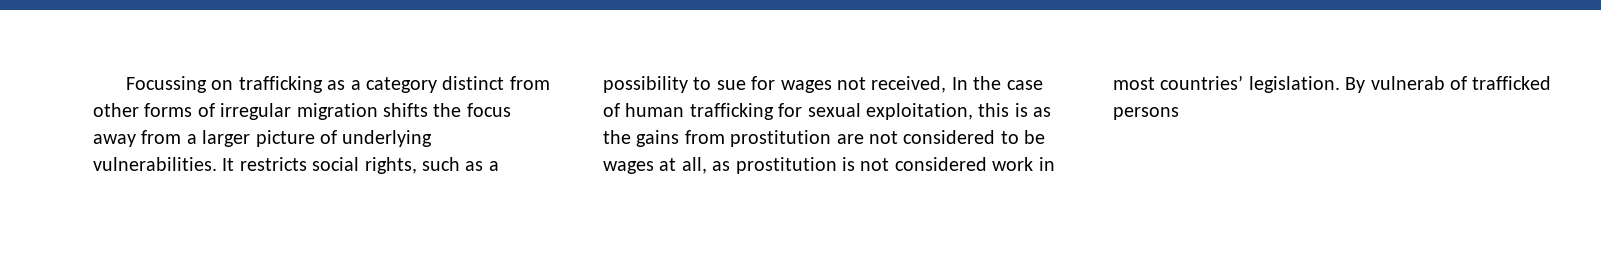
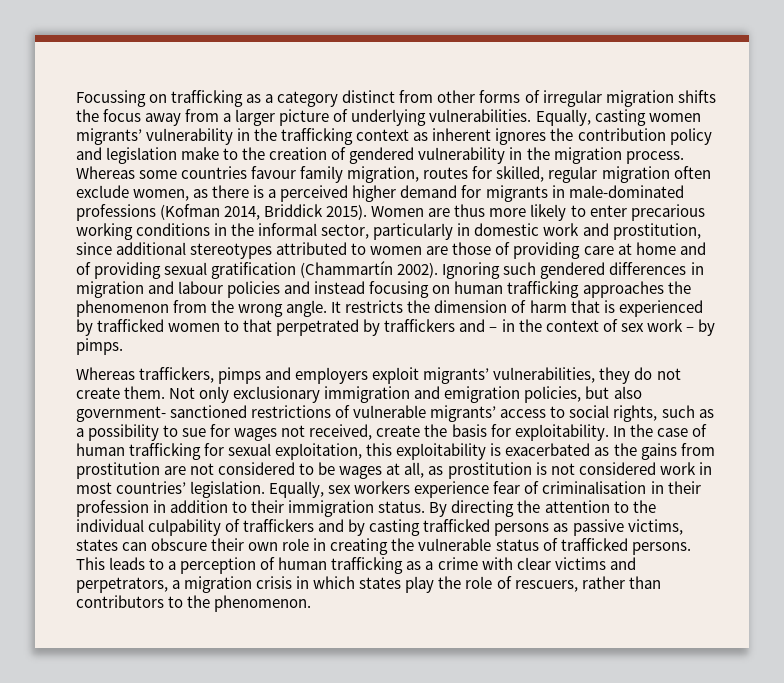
[222,157,307,171] It restricts -> [535,109,701,126] [76,128,712,145] [76,147,684,164] [76,166,711,183] [76,185,684,202] [76,204,705,221] [76,223,701,240] [76,242,706,259] [76,261,704,279] [76,281,691,298] [76,300,703,317] [76,319,715,336] [76,338,123,355] [76,367,681,384] [76,386,642,403] [76,405,566,422] Equally, casting women migrants’ vulnerability in the trafficking context as inherent ignores the contribution policy and legislation make to the creation of gendered vulnerability in the migration process. Whereas some countries favour family migration, routes for skilled, regular migration often exclude women, as there is a perceived higher demand for migrants in male-dominated professions (Kofman 2014, Briddick 2015). Women are thus more likely to enter precarious working conditions in the informal sector, particularly in domestic work and prostitution, since additional stereotypes attributed to women are those of providing care at home and of providing sexual gratification (Chammartín 2002). Ignoring such gendered differences in migration and labour policies and instead focusing on human trafficking approaches the phenomenon from the wrong angle. It restricts the dimension of harm that is experienced by trafficked women to that perpetrated by traffickers and – in the context of sex work – by pimps. // Whereas traffickers, pimps and employers exploit migrants’ vulnerabilities, they do not create them. Not only exclusionary immigration and emigration policies, but also government- sanctioned restrictions of vulnerable migrants’ access to
(947, 84) none -> [376,424,609,441] create the basis for exploitability.
[1014,103,1028,117] is -> [396,443,591,460] exploitability is exacerbated
[1345,76,1552,93] [1113,107,1179,120] By vulnerab of trafficked persons -> [269,481,701,498] [76,500,656,517] [76,519,683,536] [76,538,691,555] [76,557,636,574] [76,576,661,593] [76,595,312,612] Equally, sex workers experience fear of criminalisation in their profession in addition to their immigration status. By directing the attention to the individual culpability of traffickers and by casting trafficked persons as passive victims, states can obscure their own role in creating the vulnerable status of trafficked persons. This leads to a perception of human trafficking as a crime with clear victims and perpetrators, a migration crisis in which states play the role of rescuers, rather than contributors to the phenomenon.

